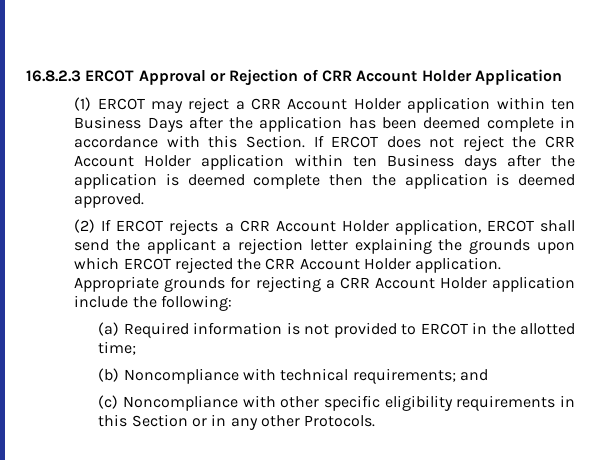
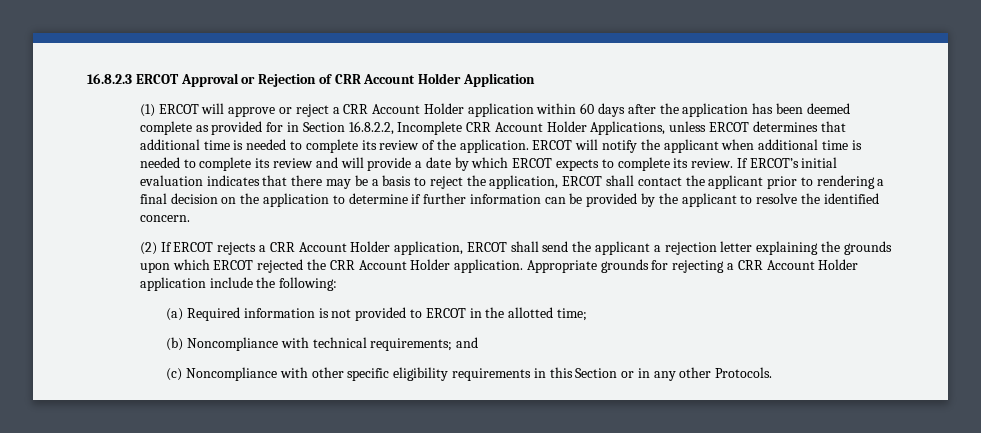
[150,101,183,113] may -> [201,103,293,117] will approve or
[551,99,575,110] [74,116,183,132] ten Business Days -> [580,103,626,117] 60 days
[560,116,575,128] [74,135,576,151] [74,154,576,170] [74,173,576,189] [74,193,145,208] in accordance with this Section. If ERCOT does not reject the CRR Account Holder application within ten Business days after the application is deemed complete then the application is deemed approved. -> [195,121,846,135] [139,139,862,153] [139,157,838,171] [139,175,885,189] [139,193,879,207] [139,215,190,222] as provided for in Section 16.8.2.2, Incomplete CRR Account Holder Applications, unless ERCOT determines that additional time is needed to complete its review of the application. ERCOT will notify the applicant when additional time is needed to complete its review and will provide a date by which ERCOT expects to complete its review. If ERCOT’s initial evaluation indicates that there may be a basis to reject the application, ERCOT shall contact the applicant prior to rendering a final decision on the application to determine if further information can be provided by the applicant to resolve the identified concern.

